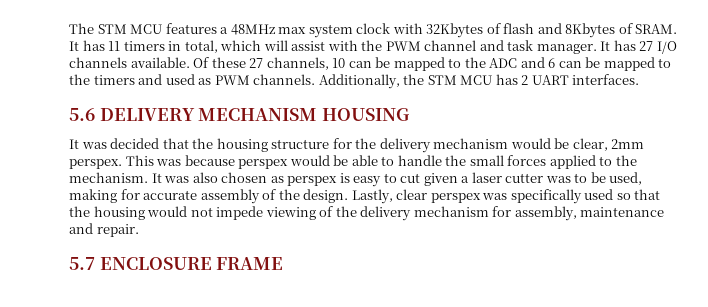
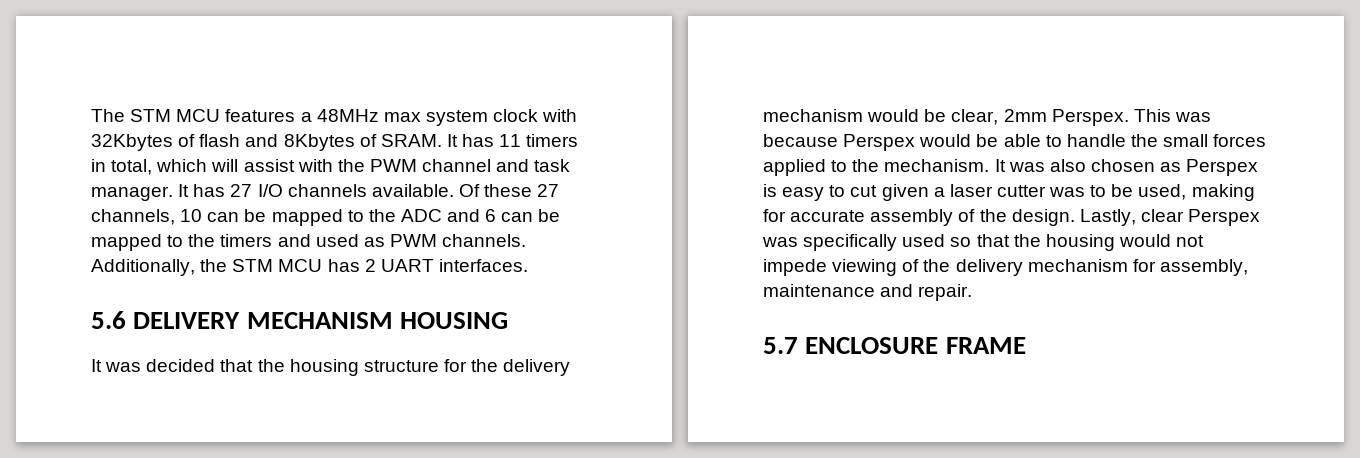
[69,159,122,169] perspex. -> [1051,109,1129,126] Perspex.
[238,159,289,169] perspex -> [843,134,916,151] Perspex
[287,176,338,186] perspex -> [1186,159,1259,176] Perspex
[430,193,481,203] perspex -> [1188,209,1261,226] Perspex

